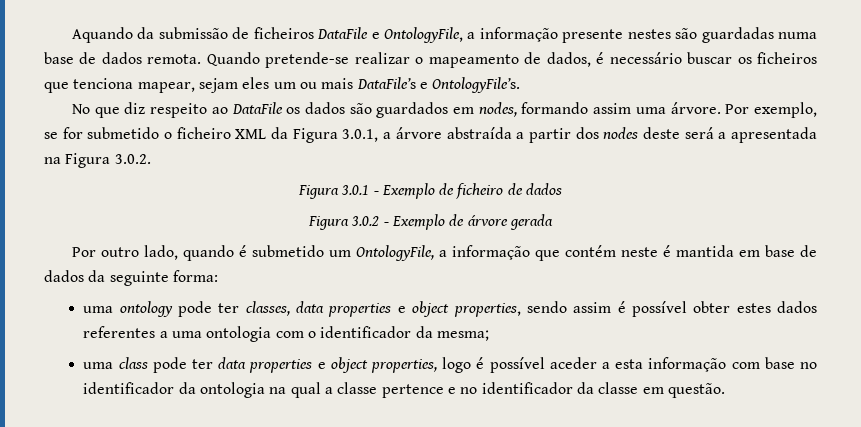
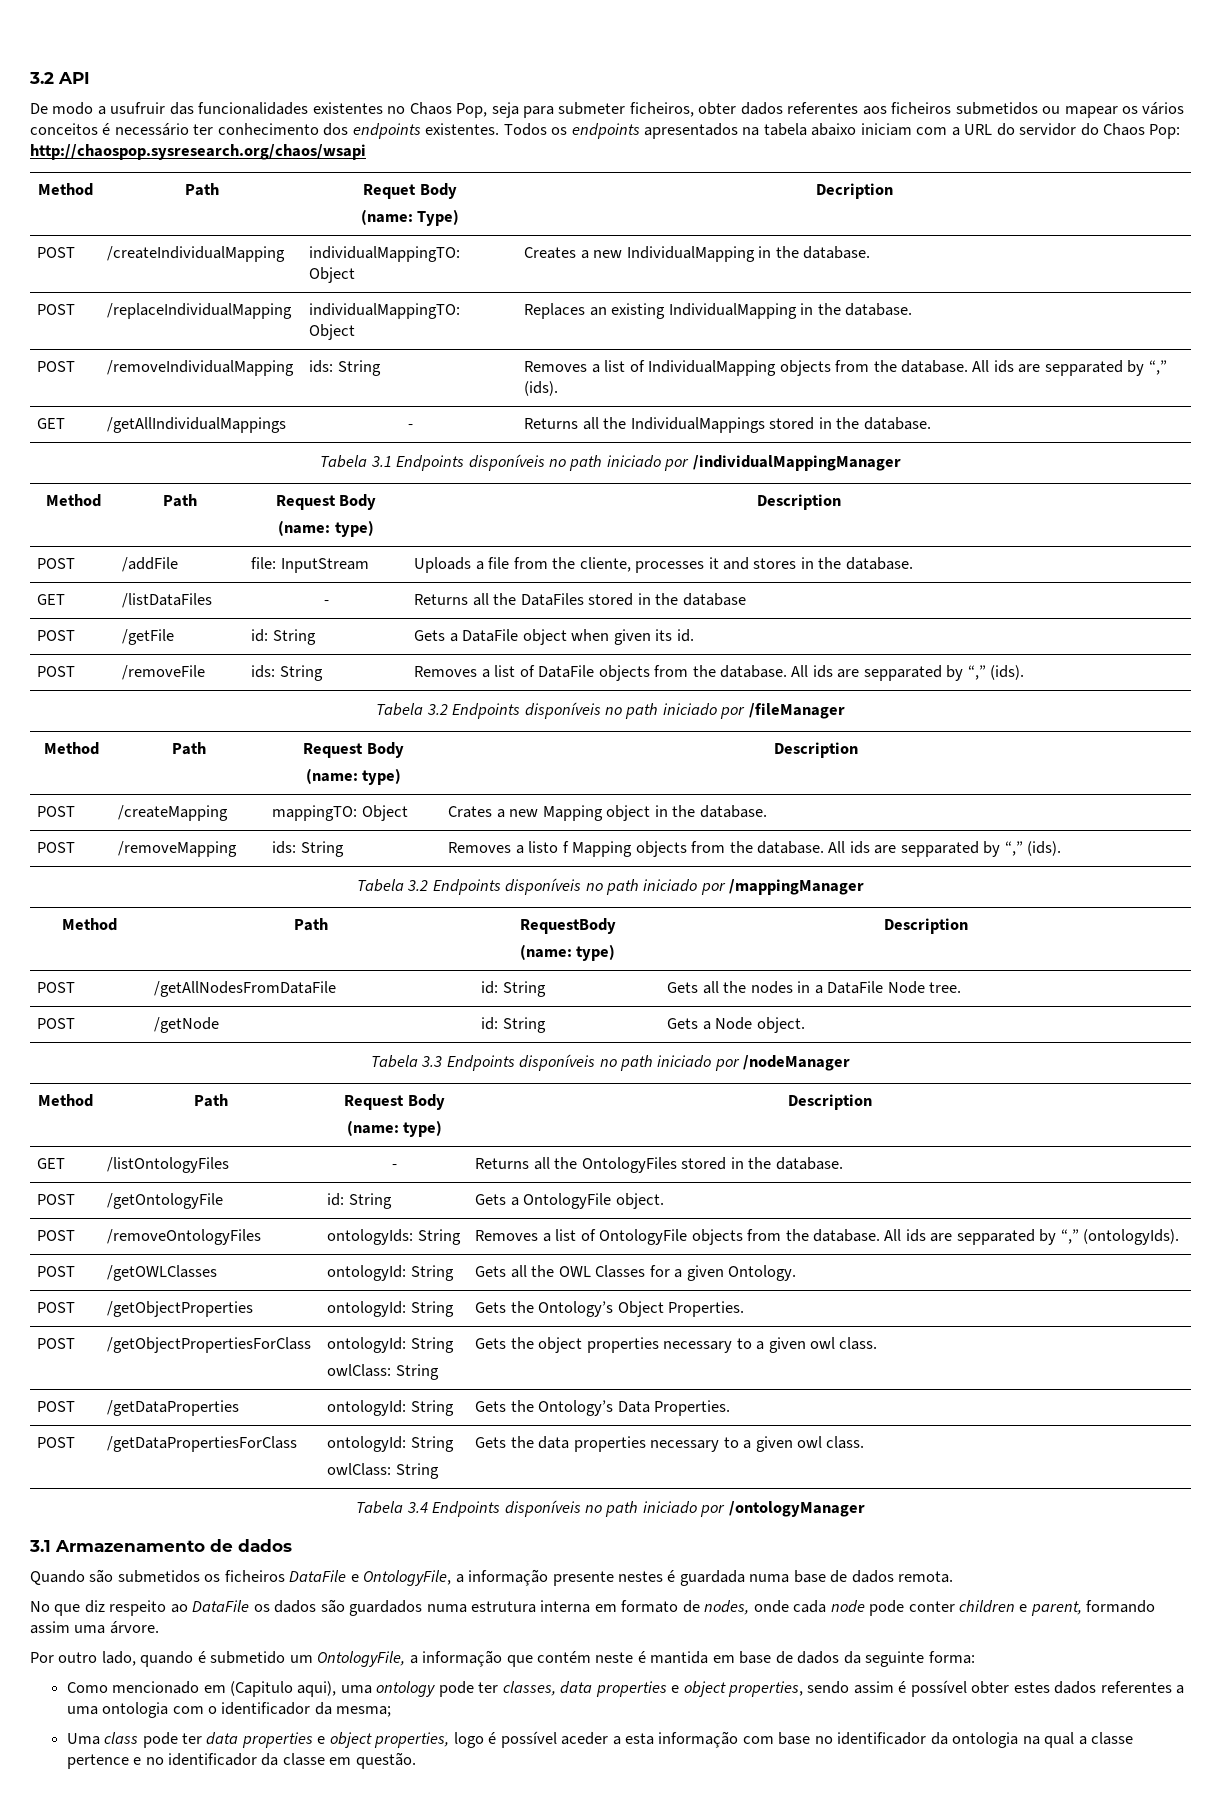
[71,27,250,43] Aquando da submissão de -> [29,72,90,84] [30,102,1185,118] [30,123,1181,139] [30,144,366,160] [38,183,93,196] [184,183,219,196] [363,183,457,199] [360,209,460,226] [815,183,893,199] [37,247,76,258] [107,246,286,262] [309,246,461,262] [309,267,356,283] [524,246,871,262] [37,304,76,315] [107,303,293,319] [309,303,461,319] [309,324,356,340] [524,303,913,319] [37,361,76,372] [107,360,295,376] [309,360,381,376] [524,360,1167,376] [524,381,559,396] [37,418,66,429] [107,417,287,433] [407,424,413,429] [524,417,931,433] [320,454,901,471] [45,494,101,507] [163,494,197,507] [275,494,377,510] [278,520,374,537] [757,494,841,510] [37,558,76,569] [122,557,179,572] [251,557,369,573] [414,557,913,573] [37,594,66,605] [122,593,213,608] [323,600,329,605] [414,593,746,606] [37,630,76,641] [122,629,175,645] [251,629,316,645] [414,629,694,645] [37,666,76,677] [122,665,206,680] [251,665,323,681] [414,665,1025,681] [376,702,845,719] [43,742,99,755] [171,742,206,755] [303,742,404,758] [305,768,402,785] [774,742,858,758] [37,806,76,817] [118,805,229,821] [272,805,408,821] [448,805,767,821] [37,842,76,853] [118,841,238,857] [272,841,344,857] [448,841,1062,857] [356,878,865,895] [61,918,117,931] [294,918,328,931] [519,918,616,934] [519,944,616,961] [883,918,968,934] [37,982,76,993] [154,981,337,997] [481,981,546,997] [667,981,962,994] [37,1018,76,1029] [154,1017,220,1033] [481,1017,546,1033] [667,1017,805,1033] [370,1054,851,1071] [38,1094,93,1107] [193,1094,228,1107] [344,1094,445,1110] [346,1120,443,1137] [787,1094,872,1110] [37,1158,66,1169] [107,1157,230,1173] [392,1164,397,1169] [475,1157,843,1173] [37,1194,76,1205] [107,1193,224,1209] [327,1193,392,1209] [475,1193,664,1209] [37,1230,76,1241] [107,1229,262,1245] [327,1229,461,1245] [475,1229,1180,1245] [37,1266,76,1277] [107,1265,218,1281] [327,1265,454,1281] [475,1265,797,1281] [37,1302,76,1313] [107,1301,254,1317] [327,1301,454,1317] [475,1301,745,1317] [37,1338,76,1349] [107,1337,312,1353] [327,1337,454,1353] [327,1364,439,1380] [475,1337,878,1353] [37,1401,76,1412] [107,1400,240,1416] [327,1400,454,1416] [475,1400,731,1416] [37,1437,76,1448] [107,1436,298,1452] [327,1436,454,1452] [327,1463,439,1479] [475,1436,865,1452] [356,1500,865,1517] [29,1539,292,1552] [30,1569,221,1585] 3.2 API // De modo a usufruir das funcionalidades existentes no Chaos Pop, seja para submeter ficheiros, obter dados referentes aos ficheiros submetidos ou mapear os vários conceitos é necessário ter conhecimento dos endpoints existentes. Todos os endpoints apresentados na tabela abaixo iniciam com a URL do servidor do Chaos Pop: http://chaospop.sysresearch.org/chaos/wsapi // Method | Path | Requet Body // (name: Type) | Decription // POST | /createIndividualMapping | individualMappingTO: Object | Creates a new IndividualMapping in the database. // POST | /replaceIndividualMapping | individualMappingTO: Object | Replaces an existing IndividualMapping in the database. // POST | /removeIndividualMapping | ids: String | Removes a list of IndividualMapping objects from the database. All ids are sepparated by “,” (ids). // GET | /getAllIndividualMappings | - | Returns all the IndividualMappings stored in the database. // Tabela 3.1 Endpoints disponíveis no path iniciado por /individualMappingManager // Method | Path | Request Body // (name: type) | Description // POST | /addFile | file: InputStream | Uploads a file from the cliente, processes it and stores in the database. // GET | /listDataFiles | - | Returns all the DataFiles stored in the database // POST | /getFile | id: String | Gets a DataFile object when given its id. // POST | /removeFile | ids: String | Removes a list of DataFile objects from the database. All ids are sepparated by “,” (ids). // Tabela 3.2 Endpoints disponíveis no path iniciado por /fileManager // Method | Path | Request Body // (name: type) | Description // POST | /createMapping | mappingTO: Object | Crates a new Mapping object in the database. // POST | /removeMapping | ids: String | Removes a listo f Mapping objects from the database. All ids are sepparated by “,” (ids). // Tabela 3.2 Endpoints disponíveis no path iniciado por /mappingManager // Method | Path | RequestBody // (name: type) | Description // POST | /getAllNodesFromDataFile | id: String | Gets all the nodes in a DataFile Node tree. // POST | /getNode | id: String | Gets a Node object. // Tabela 3.3 Endpoints disponíveis no path iniciado por /nodeManager // Method | Path | Request Body // (name: type) | Description // GET | /listOntologyFiles | - | Returns all the OntologyFiles stored in the database. // POST | /getOntologyFile | id: String | Gets a OntologyFile object. // POST | /removeOntologyFiles | ontologyIds: String | Removes a list of OntologyFile objects from the database. All ids are sepparated by “,” (ontologyIds). // POST | /getOWLClasses | ontologyId: String | Gets all the OWL Classes for a given Ontology. // POST | /getObjectProperties | ontologyId: String | Gets the Ontology’s Object Properties. // POST | /getObjectPropertiesForClass | ontologyId: String // owlClass: String | Gets the object properties necessary to a given owl class. // POST | /getDataProperties | ontologyId: String | Gets the Ontology’s Data Properties. // POST | /getDataPropertiesForClass | ontologyId: String // owlClass: String | Gets the data properties necessary to a given owl class. // Tabela 3.4 Endpoints disponíveis no path iniciado por /ontologyManager // 3.1 Armazenamento de dados // Quando são submetidos os
[675,27,774,43] são guardadas -> [667,1570,745,1586] é guardada
[206,52,818,68] [44,77,521,93] Quando pretende-se realizar o mapeamento de dados, é necessário buscar os ficheiros que tenciona mapear, sejam eles um ou mais DataFile’s e OntologyFile’s. -> (954, 1577) none
[453,102,817,118] [44,127,818,143] [44,153,151,168] [297,183,563,199] [308,214,553,230] em nodes, formando assim uma árvore. Por exemplo, se for submetido o ficheiro XML da Figura 3.0.1, a árvore abstraída a partir dos nodes deste será a apresentada na Figura 3.0.2. // Figura 3.0.1 - Exemplo de ficheiro de dados // Figura 3.0.2 - Exemplo de árvore gerada -> [426,1600,1156,1616] [30,1621,159,1634] numa estrutura interna em formato de nodes, onde cada node pode conter children e parent, formando assim uma árvore.
(218, 276) none -> [66,1681,337,1697] Como mencionado em (Capitulo aqui),
[83,362,114,369] uma -> [66,1733,100,1745] Uma

